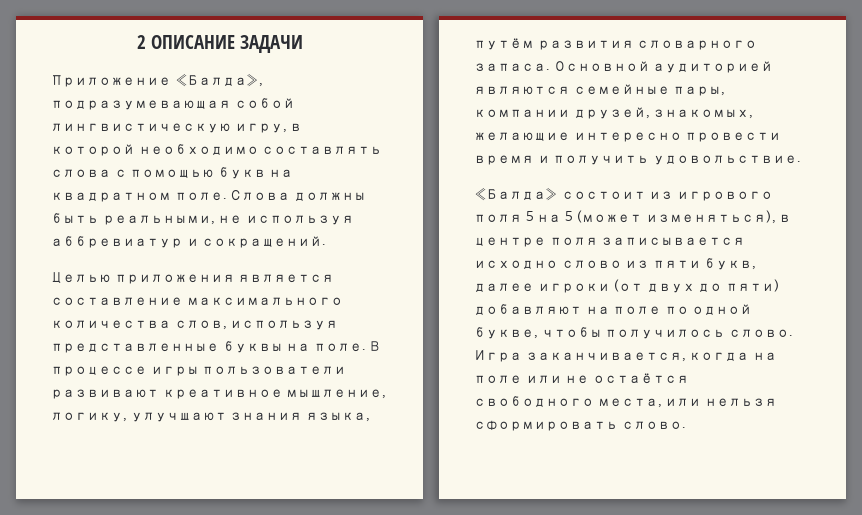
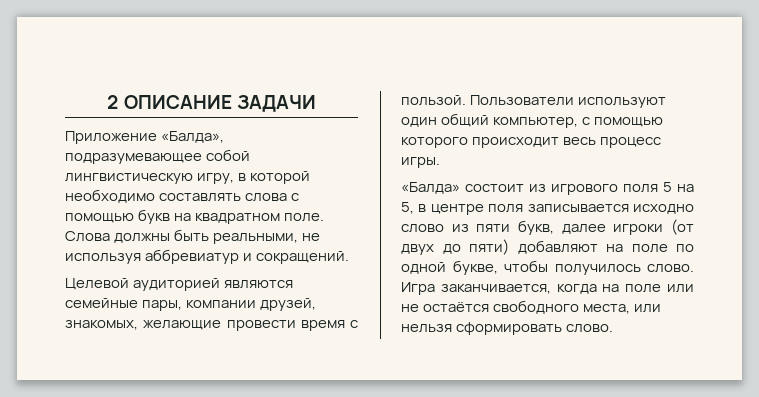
[51,100,231,110] подразумевающая -> [65,153,202,164] подразумевающее
[51,272,335,284] [51,297,343,306] [51,320,339,330] [51,341,382,353] [51,366,347,376] [51,389,387,399] [51,412,370,422] [474,38,758,50] [474,61,650,71] Целью приложения является составление максимального количества слов, используя представленные буквы на поле. В процессе игры пользователи развивают креативное мышление, логику, улучшают знания языка, путём развития словарного запаса. Основной -> [65,278,129,290] Целевой
[573,132,682,142] интересно -> (222, 325) none
[537,155,801,165] и получить удовольствие. -> [350,320,358,328] [401,95,667,108] [401,113,664,128] [401,137,662,148] [401,157,440,168] с пользой. Пользователи используют один общий компьютер, с помощью которого происходит весь процесс игры.
[564,210,776,224] 5 (может изменяться), -> [401,202,414,214] 5,

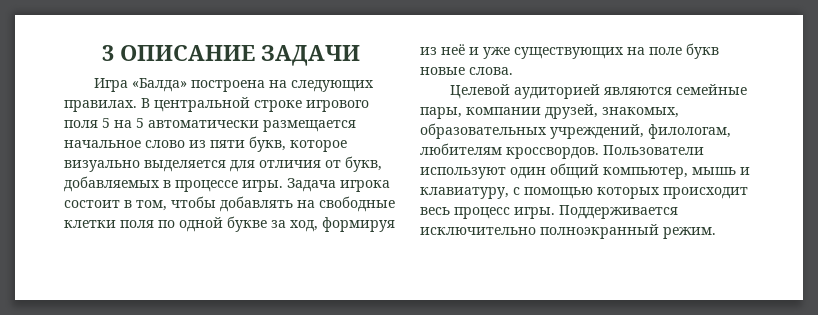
[107,95,119,109] 2 -> [102,45,114,61] 3
[65,131,225,144] [65,149,251,164] [65,171,311,184] [65,189,300,203] [65,209,325,224] [65,229,321,244] [65,249,350,264] Приложение «Балда», подразумевающее собой лингвистическую игру, в которой необходимо составлять слова с помощью букв на квадратном поле. Слова должны быть реальными, не используя аббревиатур и сокращений. -> [94,78,375,92] [64,97,369,112] [64,118,356,132] [64,136,347,152] [64,156,382,172] [64,176,390,192] [64,196,395,212] [64,216,395,232] [420,43,719,59] [420,67,513,75] Игра «Балда» построена на следующих правилах. В центральной строке игрового поля 5 на 5 автоматически размещается начальное слово из пяти букв, которое визуально выделяется для отличия от букв, добавляемых в процессе игры. Задача игрока состоит в том, чтобы добавлять на свободные клетки поля по одной букве за ход, формируя из неё и уже существующих на поле букв новые слова.
[143,320,358,331] [401,95,466,106] желающие провести время с пользой. -> [420,123,731,139] [420,143,599,159] образовательных учреждений, филологам, любителям кроссвордов.
[582,117,664,127] [401,137,468,148] с помощью которого -> [692,167,750,175] [420,187,660,199] мышь и клавиатуру, с помощью которых
[401,182,694,195] [401,202,694,215] [401,219,694,235] [401,239,694,255] [401,260,694,275] [401,282,694,295] [401,300,662,314] [401,322,614,335] // «Балда» состоит из игрового поля 5 на 5, в центре поля записывается исходно слово из пяти букв, далее игроки (от двух до пяти) добавляют на поле по одной букве, чтобы получилось слово. Игра заканчивается, когда на поле или не остаётся свободного места, или нельзя сформировать слово. -> [559,205,678,219] [420,224,716,239] Поддерживается исключительно полноэкранный режим.

